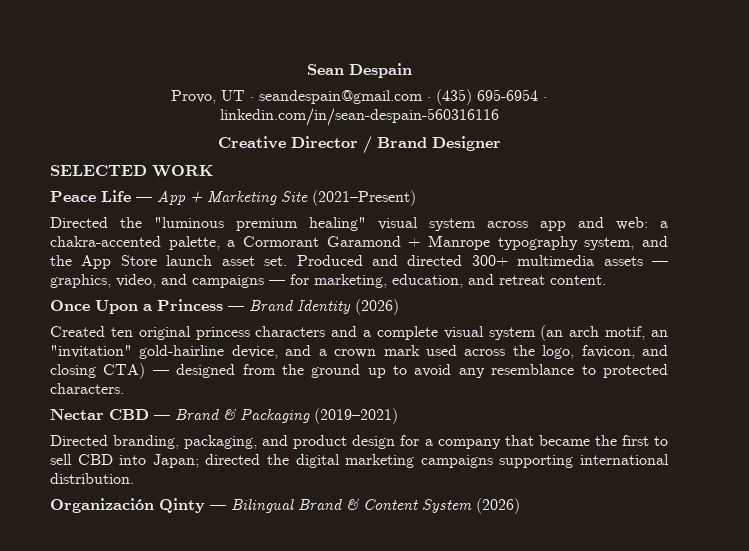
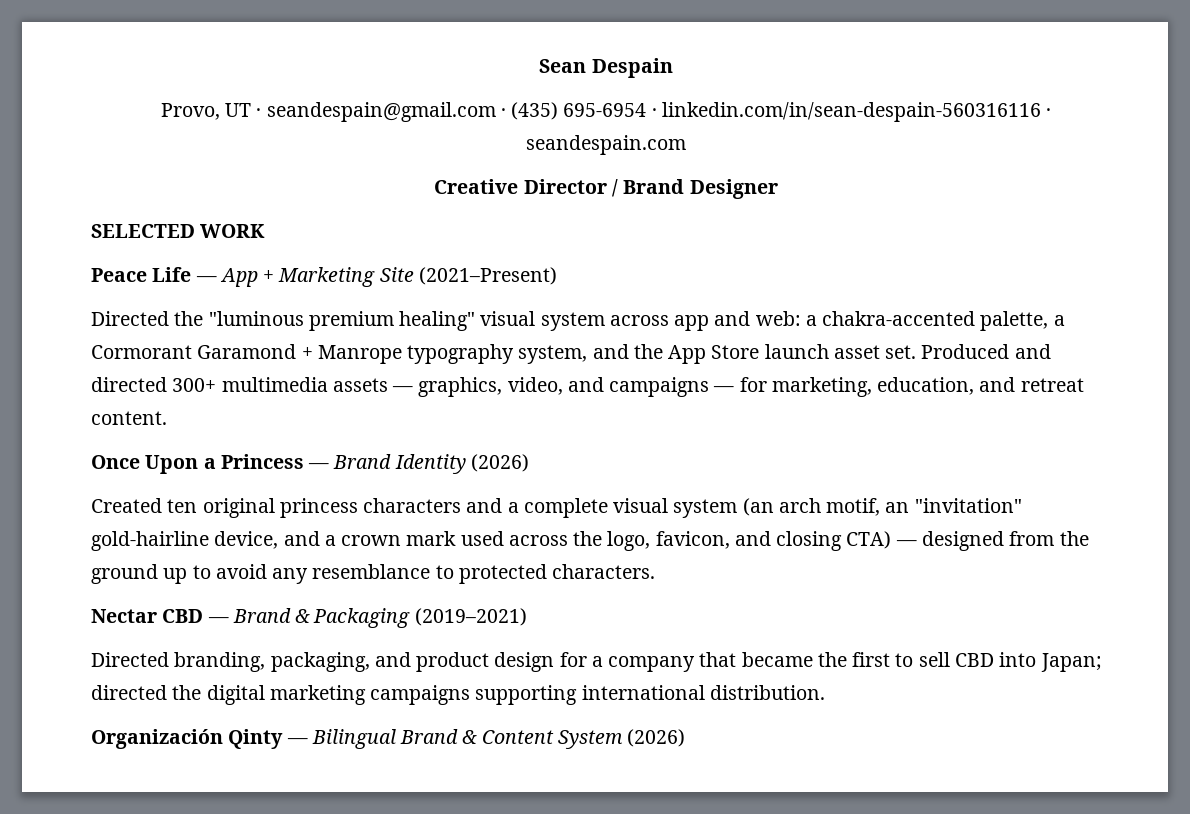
(499, 117) none -> [1046,108,1052,117] [526,135,686,155] · seandespain.com

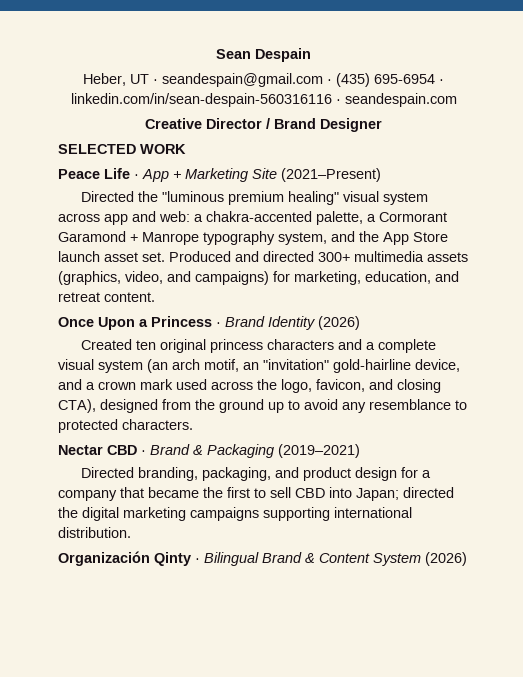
[160,103,220,120] Provo, -> [83,73,126,86] Heber,
[195,276,217,282] — -> [134,174,139,179] ·
[392,377,735,397] — graphics, video, and campaigns — -> [58,271,269,285] (graphics, video, and campaigns)
[308,463,330,469] — -> [216,322,221,327] ·
[846,531,917,549] CTA) — -> [58,399,96,413] CTA),
[207,617,229,623] — -> [141,450,146,455] ·
[286,738,308,744] — -> [195,558,200,563] ·

